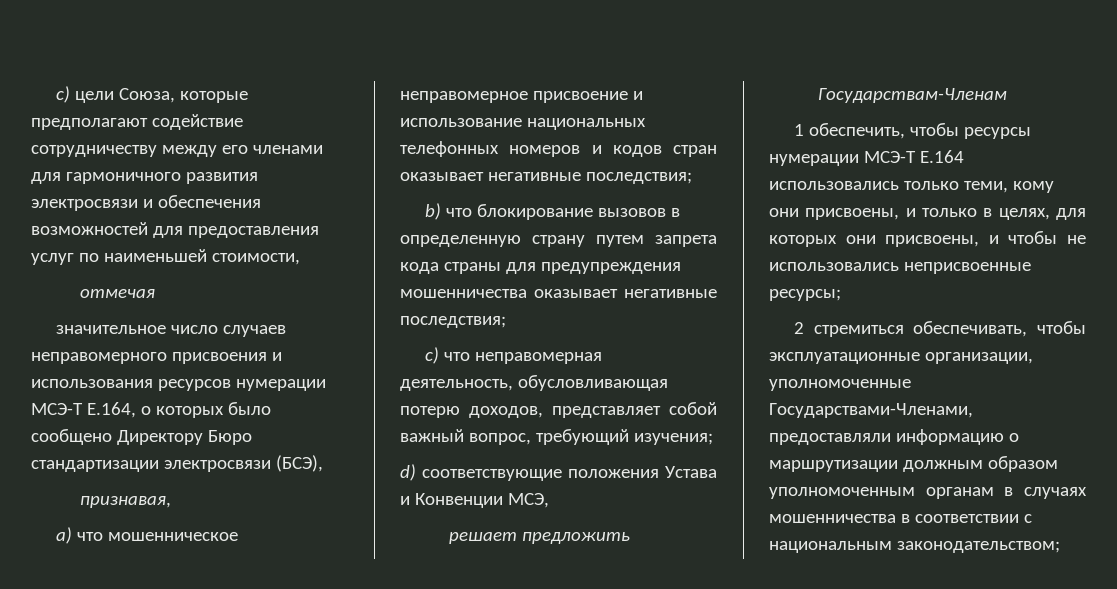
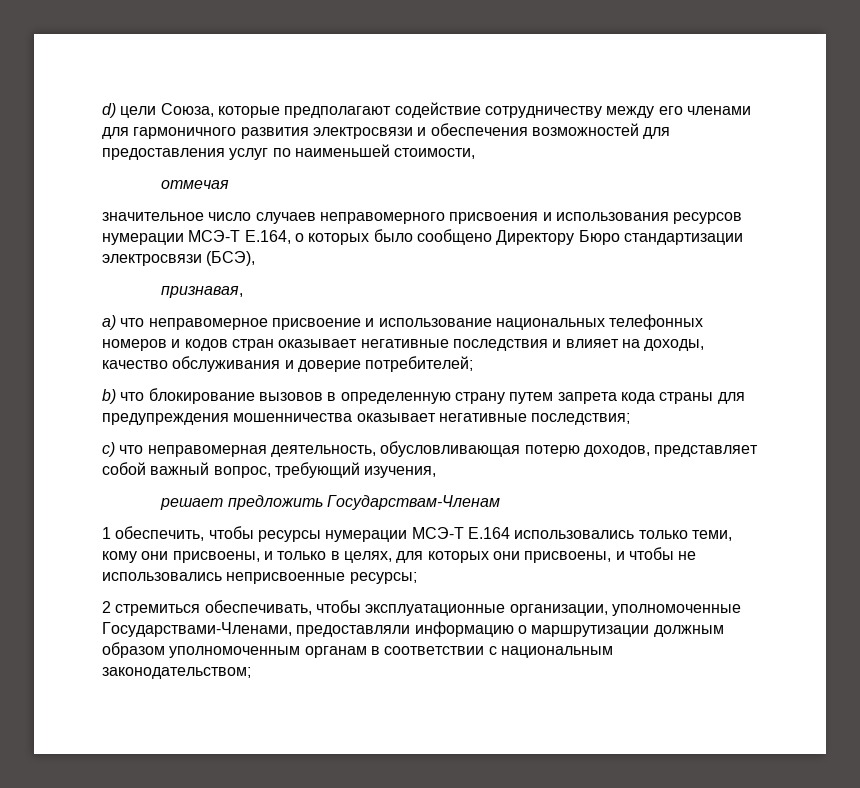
[56,86,71,103] c) -> [102,103,116,118] d)
[108,532,239,541] мошенническое -> (145, 322) none
[585,172,692,184] последствия; -> [452,339,705,351] [102,356,474,372] последствия и влияет на доходы, качество обслуживания и доверие потребителей;
[633,433,713,445] [400,464,717,481] [400,493,549,508] изучения; // d) соответствующие положения Устава и Конвенции МСЭ, -> [364,466,437,478] изучения,
[1024,487,1087,499] [769,514,910,523] случаях мошенничества в -> (380, 650) none

